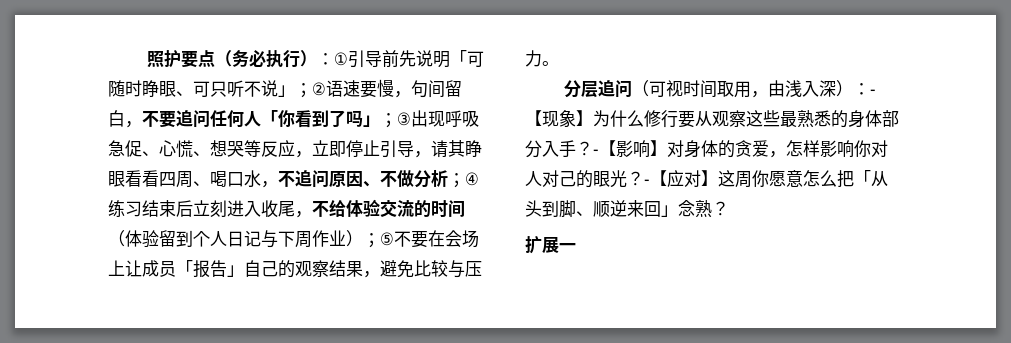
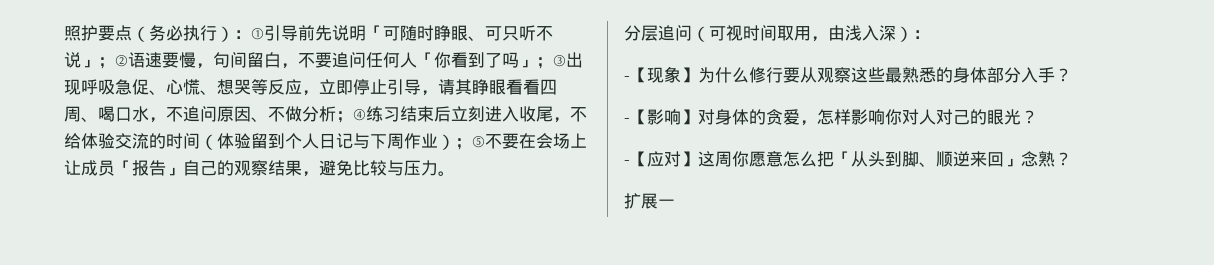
(871, 89) none -> (930, 34) //
(593, 148) none -> (1072, 75) //
(644, 178) none -> (1038, 117) //

